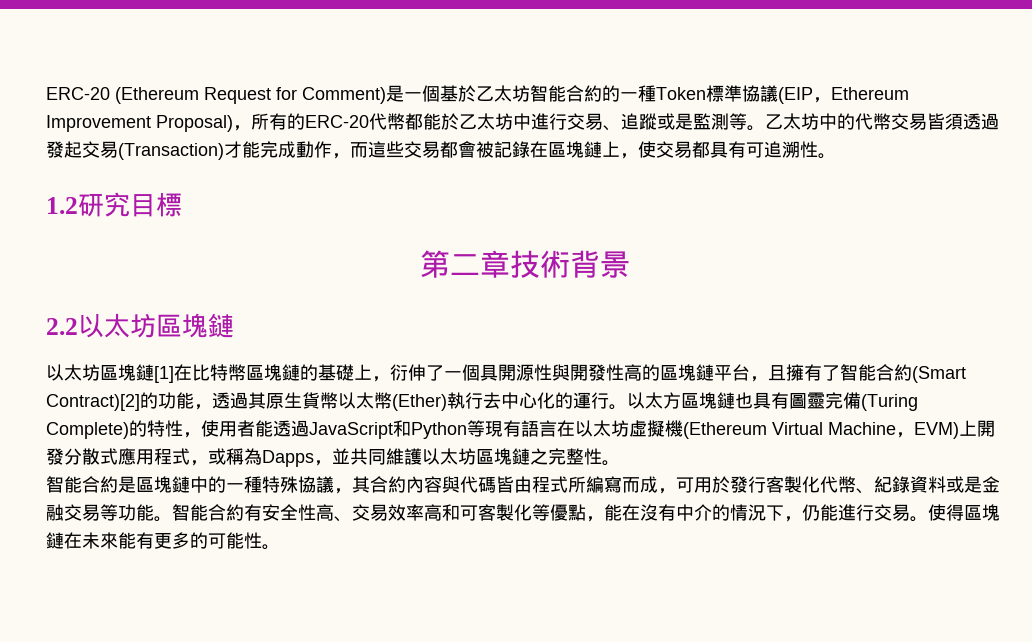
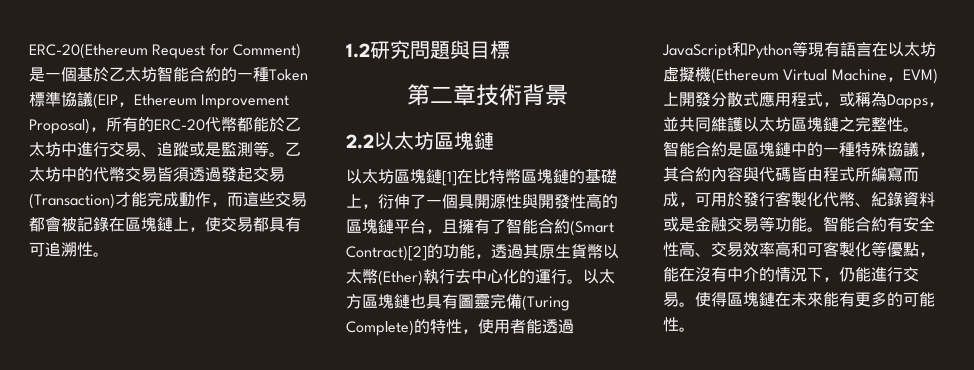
[46,87,199,104] ERC-20 (Ethereum -> [29,43,148,59] ERC-20(Ethereum
(130, 204) none -> [410,40,470,59] 問題與

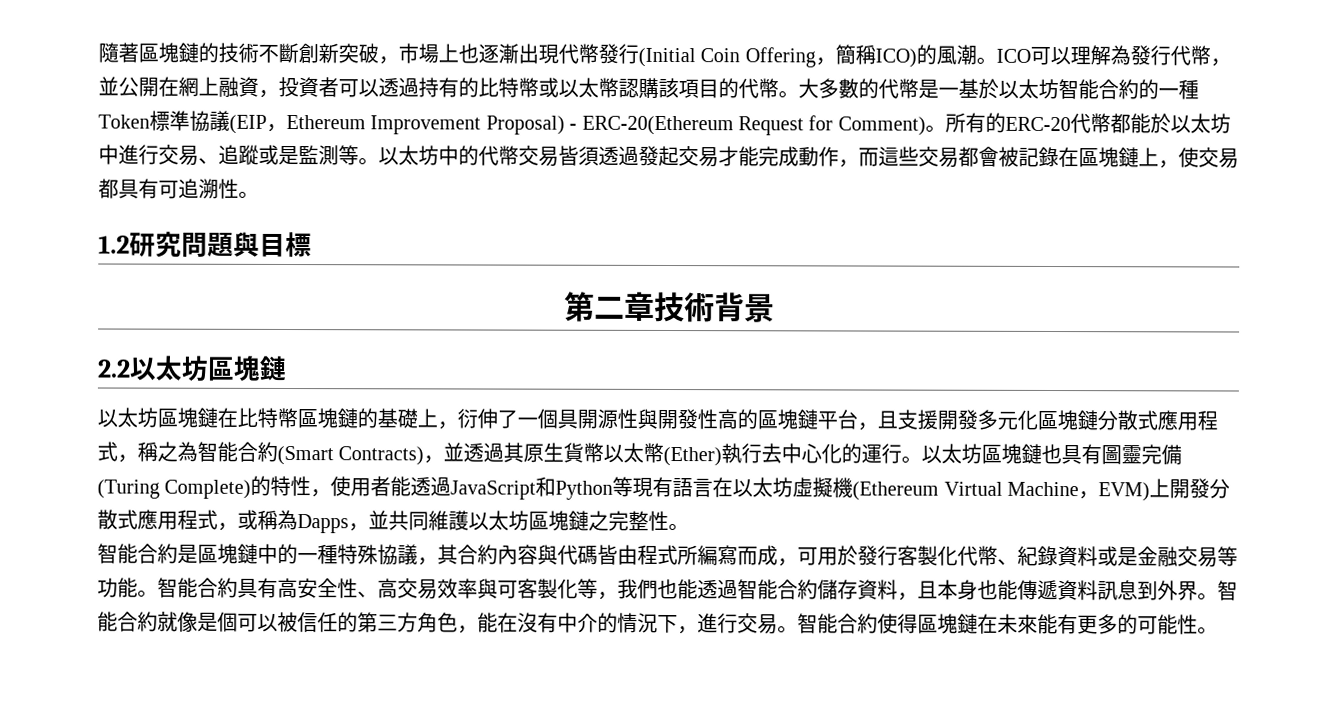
[29,43,301,59] [29,67,125,82] ERC-20(Ethereum Request for Comment)是一個基於乙 -> [98,42,1231,68] [98,76,1019,99] 隨著區塊鏈的技術不斷創新突破，市場上也逐漸出現代幣發行(Initial Coin Offering，簡稱ICO)的風潮。ICO可以理解為發行代幣，並公開在網上融資，投資者可以透過持有的比特幣或以太幣認購該項目的代幣。大多數的代幣是一基於以
[90,127,106,132] ， -> [569,115,946,136] - ERC-20(Ethereum Request for Comment)。
[285,117,301,131] 乙 -> [1169,115,1191,134] 以
[285,142,301,156] 乙 -> [378,147,399,166] 以
[29,193,115,209] (Transaction) -> (719, 157) none
[442,171,457,186] [1] -> (218, 417) none
[458,218,614,236] [346,244,491,261] 擁有了智能合約(Smart Contract)[2]的功能， -> [897,409,1218,431] [97,441,465,466] 支援開發多元化區塊鏈分散式應用程式，稱之為智能合約(Smart Contracts)，並
[346,294,362,309] 方 -> [961,443,983,464] 坊
[887,216,935,232] [663,241,711,257] 有安全性高、 -> [237,577,398,599] 具有高安全性、高
[775,241,807,257] 高和 -> [477,578,498,599] 與
[887,242,919,257] 優點 -> [597,578,1238,601] [97,611,458,633] ，我們也能透過智能合約儲存資料，且本身也能傳遞資料訊息到外界。智能合約就像是個可以被信任的第三方角色
[839,267,871,282] 仍能 -> (698, 630) none
(695, 304) none -> [797,613,878,634] 智能合約

